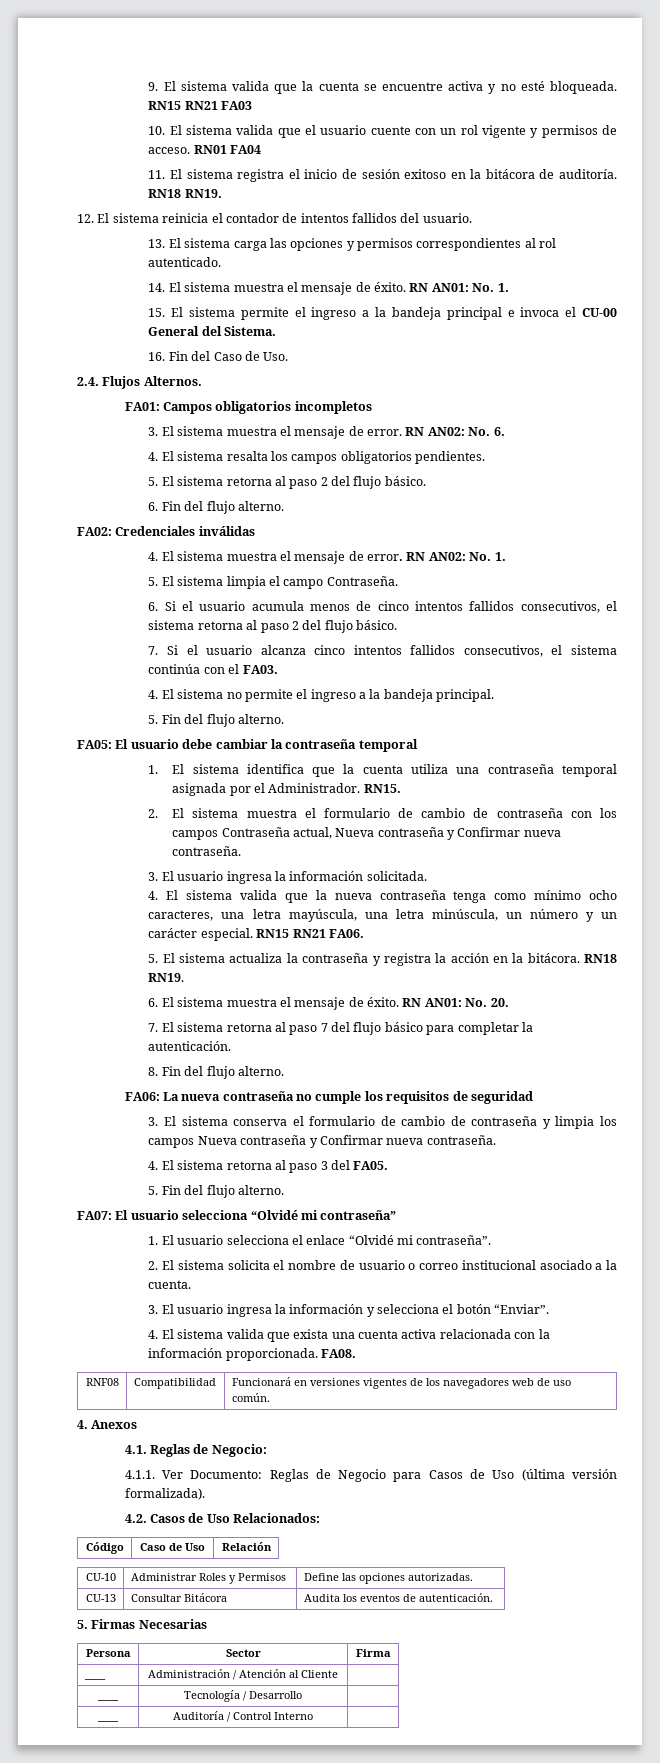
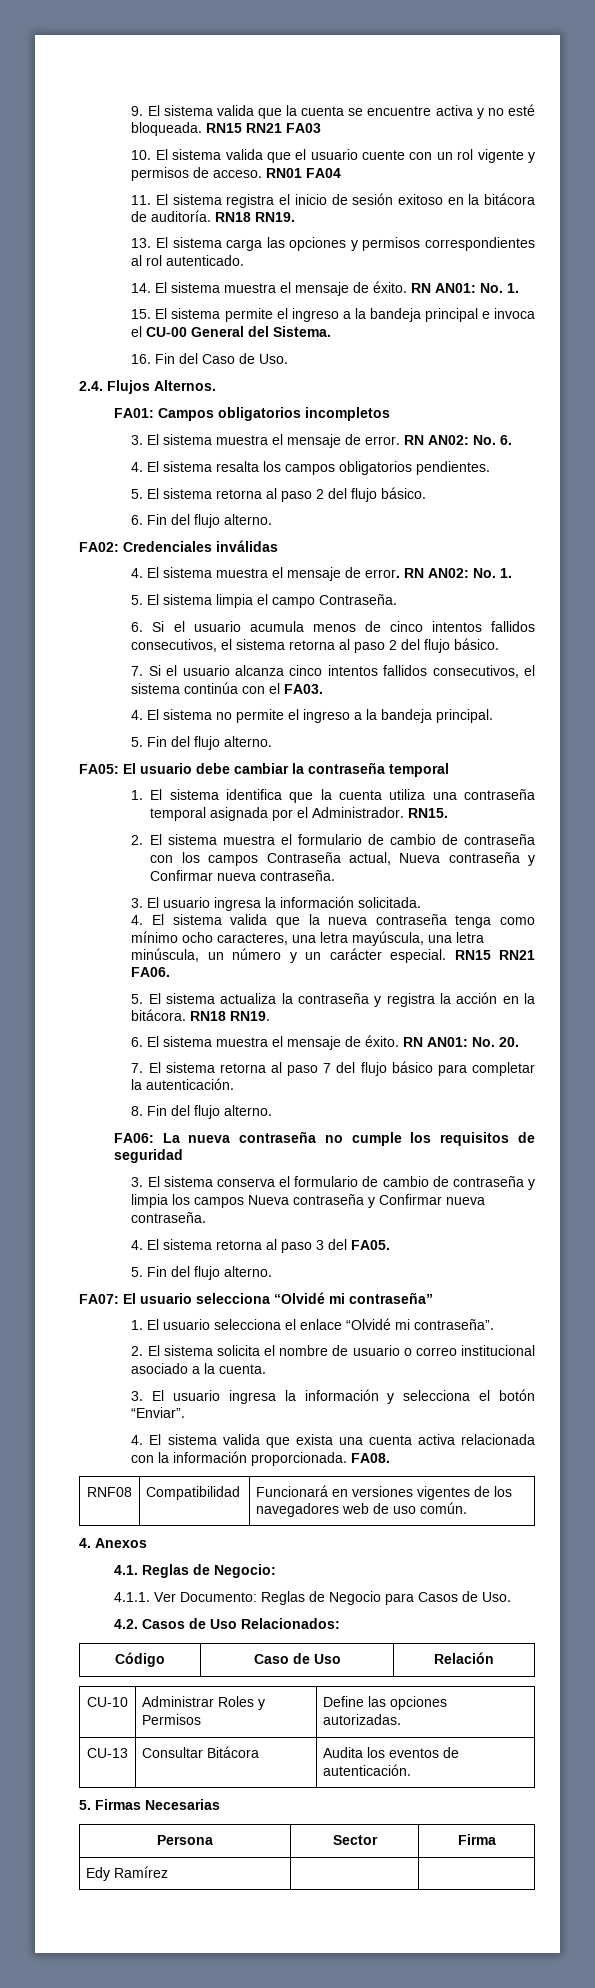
[77,213,472,223] // 12. El sistema reinicia el contador de intentos fallidos del usuario. -> (296, 217) none
[492,1469,617,1481] [124,1488,205,1500] Uso (última versión formalizada). -> [481,1592,511,1602] Uso.
[83,1678,106,1680] [148,1669,338,1680] [97,1699,119,1701] [184,1690,302,1702] [97,1720,119,1722] [173,1711,313,1722] ____ | Administración / Atención al Cliente | // ____ | Tecnología / Desarrollo | // ____ | Auditoría / Control Interno -> [86,1866,169,1881] Edy Ramírez |

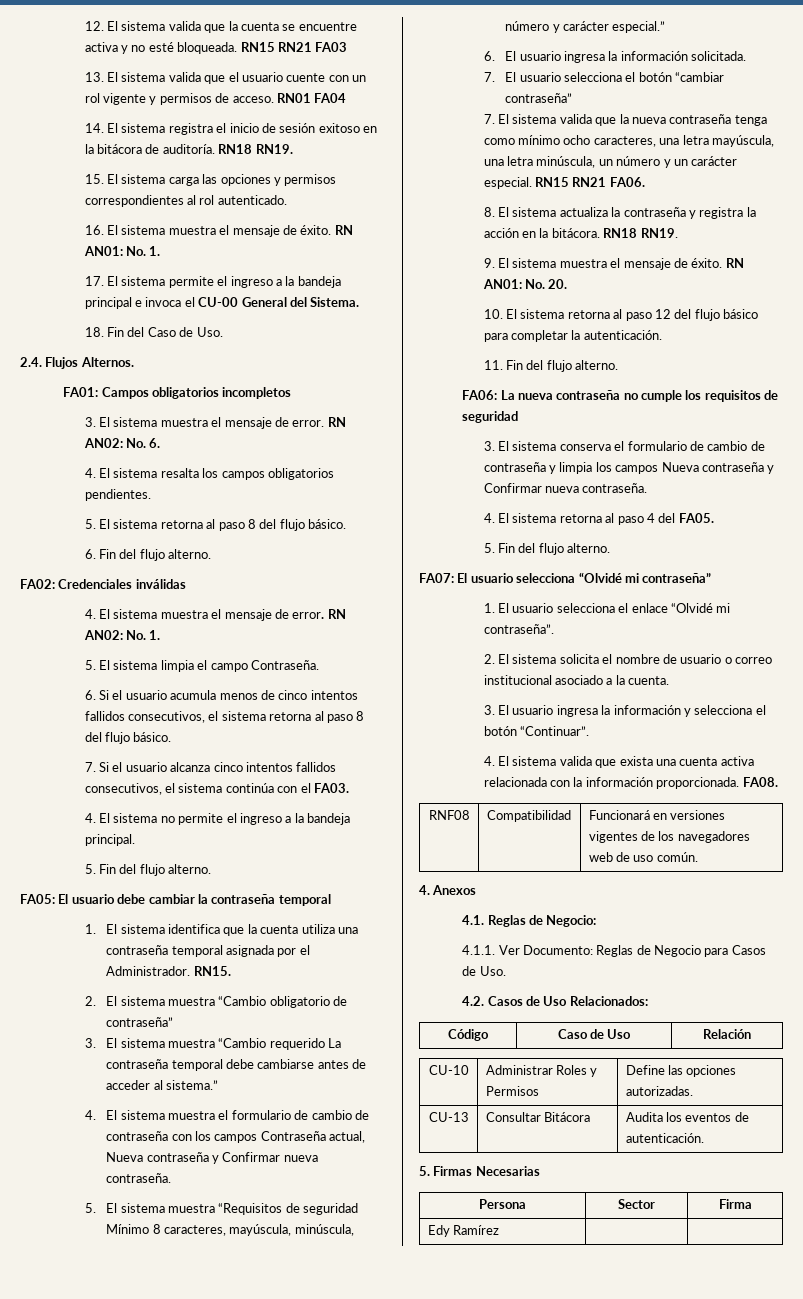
[131,106,144,116] 9. -> [84,21,104,31] 12.
[131,150,152,160] 10. -> [84,72,104,82] 13.
[131,195,152,205] 11. -> [84,123,104,133] 14.
[131,238,152,248] 13. -> [84,174,104,184] 15.
[131,283,152,293] 14. -> [84,225,104,235] 16.
[131,309,152,319] 15. -> [84,276,104,286] 17.
[131,354,152,364] 16. -> [84,327,104,337] 18.
[316,489,325,499] 2 -> [247,519,256,529] 8
[389,640,398,650] 2 -> [356,711,365,721] 8
(276, 840) none -> [218,996,348,1008] [106,1017,174,1027] [84,1038,342,1050] [106,1059,367,1071] [106,1080,219,1090] [84,1110,216,1120] “Cambio obligatorio de contraseña” // 3. El sistema muestra “Cambio requerido La contraseña temporal debe cambiarse antes de acceder al sistema.” // 4. El sistema muestra
[131,898,144,908] 3. -> [84,1203,359,1215] [106,1224,354,1236] [505,21,666,33] [483,51,495,61] 5. El sistema muestra “Requisitos de seguridad Mínimo 8 caracteres, mayúscula, minúscula, número y carácter especial.” // 6.
[131,915,144,925] 4. -> [483,72,725,82] [505,93,573,103] [483,114,495,124] 7. El usuario selecciona el botón “cambiar contraseña” // 7.
[131,994,144,1004] 5. -> [483,207,495,217] 8.
[131,1037,144,1047] 6. -> [483,258,495,268] 9.
[131,1062,332,1076] 7. El sistema retorna al paso 7 -> [483,309,671,321] 10. El sistema retorna al paso 12
[131,1106,144,1116] 8. -> [483,360,503,370] 11.
[316,1240,325,1250] 3 -> [646,513,655,523] 4
[131,1407,186,1418] “Enviar”. -> [520,726,590,736] “Continuar”.

